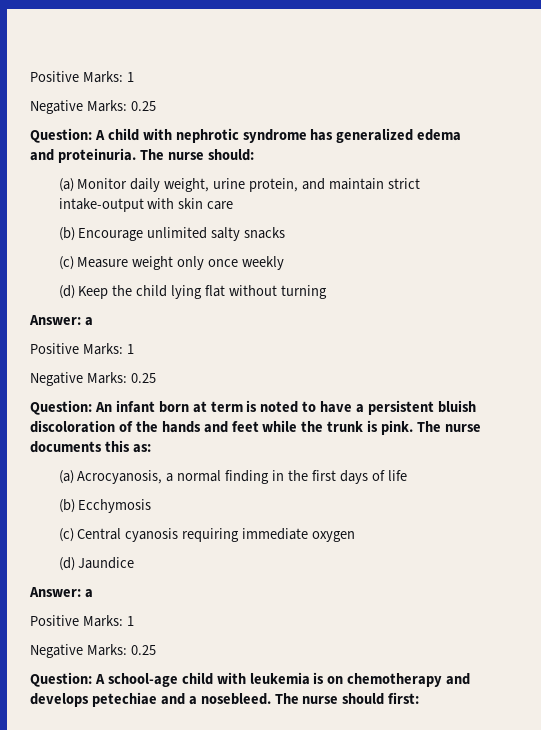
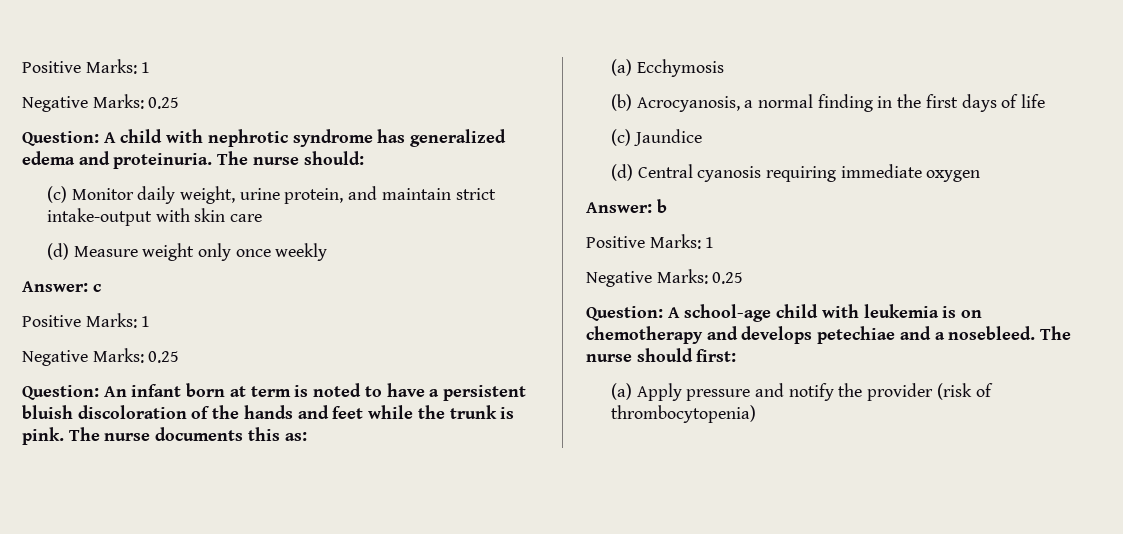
[58,178,74,192] (a) -> [46,186,67,203] (c)
[58,227,286,241] [58,256,74,270] (b) Encourage unlimited salty snacks // (c) -> [46,243,69,260] (d)
[58,285,327,299] [29,315,93,326] // (d) Keep the child lying flat without turning // Answer: a -> [22,281,101,292] // Answer: c
(74, 477) none -> [636,59,724,77] [610,94,632,111] Ecchymosis // (b)
[58,499,152,513] [58,528,74,542] (b) Ecchymosis // (c) -> [610,129,702,146] [610,164,633,181] (c) Jaundice // (d)
[58,557,135,571] [29,587,93,598] // (d) Jaundice // Answer: a -> [586,199,667,213] // Answer: b
(420, 698) none -> [610,383,993,401] [610,405,756,423] // (a) Apply pressure and notify the provider (risk of thrombocytopenia)

